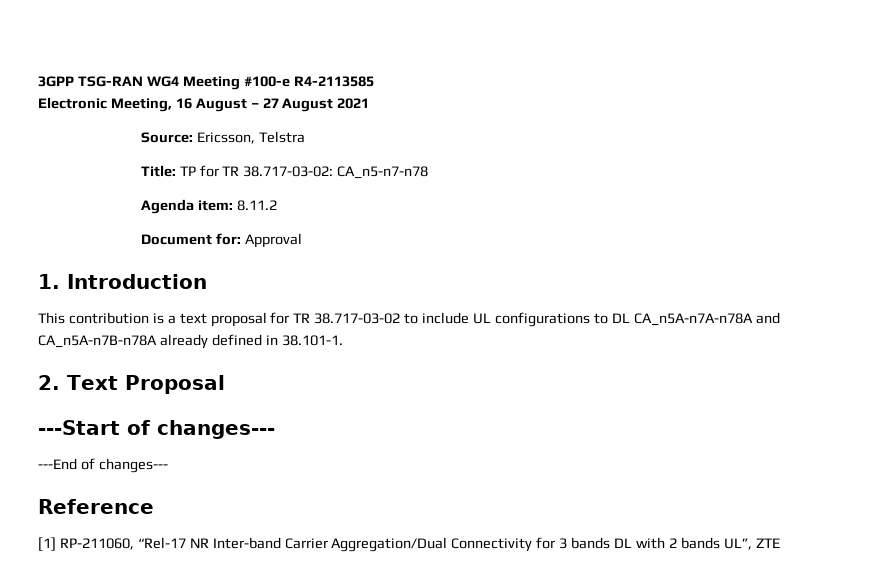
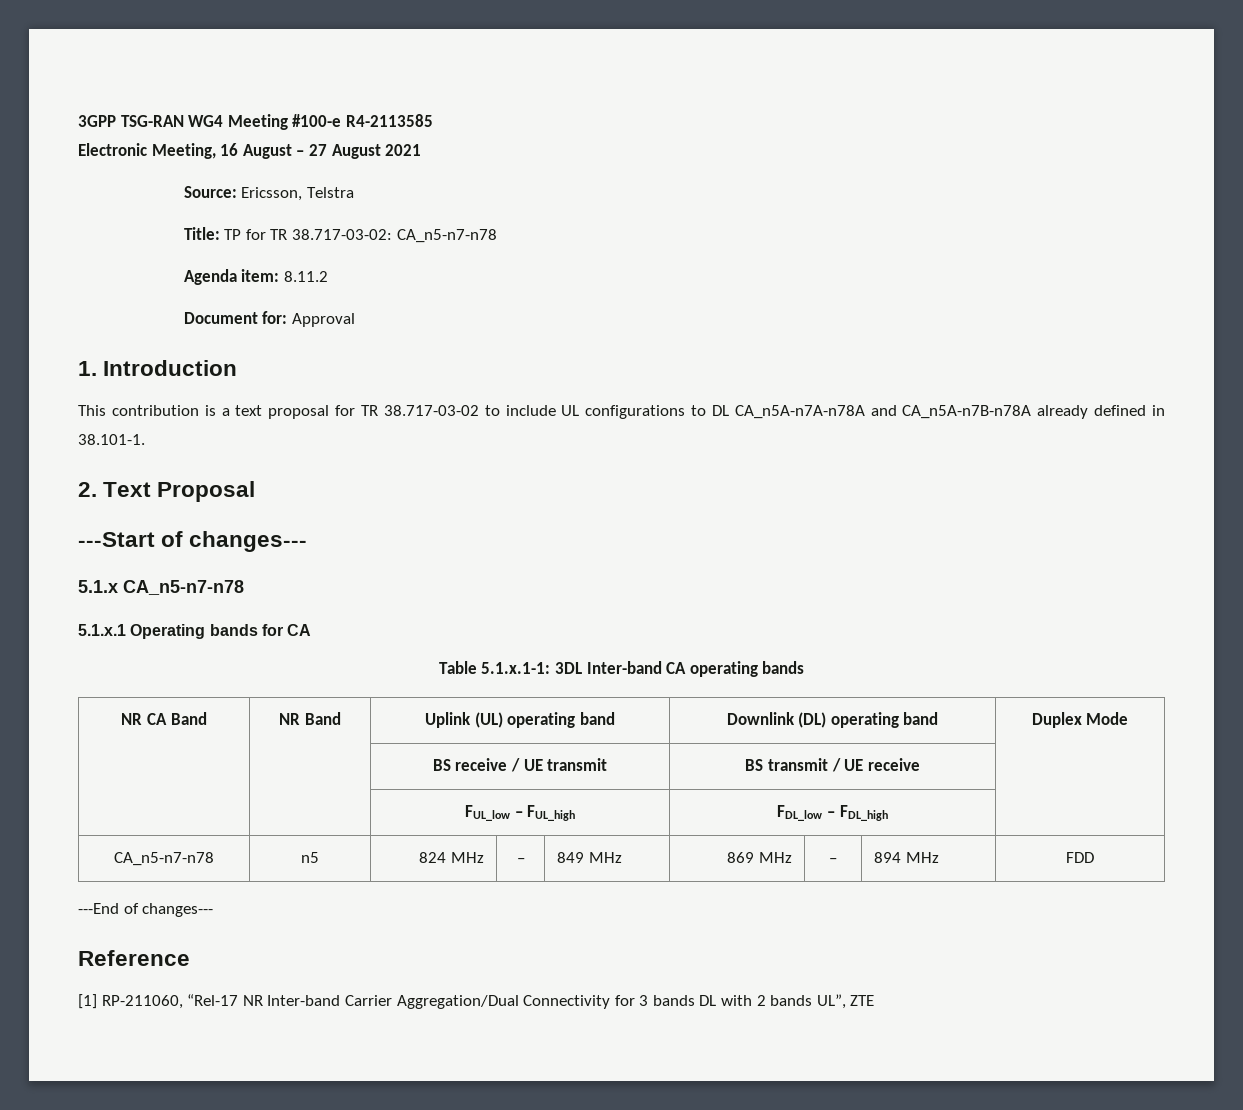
(275, 429) none -> [78,580,244,595] [78,624,312,639] [438,661,805,677] [121,712,207,725] [279,712,341,725] [425,712,615,728] [726,712,939,728] [1031,712,1129,728] [432,758,608,772] [745,758,920,772] [464,805,576,821] [777,805,888,821] [114,852,214,866] [301,852,319,863] [419,852,484,863] [516,858,525,863] [557,852,622,863] [727,852,792,863] [829,858,837,863] [874,852,939,863] [1066,852,1094,863] // 5.1.x CA_n5-n7-n78 // 5.1.x.1 Operating bands for CA // Table 5.1.x.1-1: 3DL Inter-band CA operating bands // NR CA Band | NR Band | Uplink (UL) operating band | Downlink (DL) operating band | Duplex Mode // | | BS receive / UE transmit | BS transmit / UE receive | // | | FUL_low – FUL_high | FDL_low – FDL_high | // CA_n5-n7-n78 | n5 | 824 MHz | – | 849 MHz | 869 MHz | – | 894 MHz | FDD

